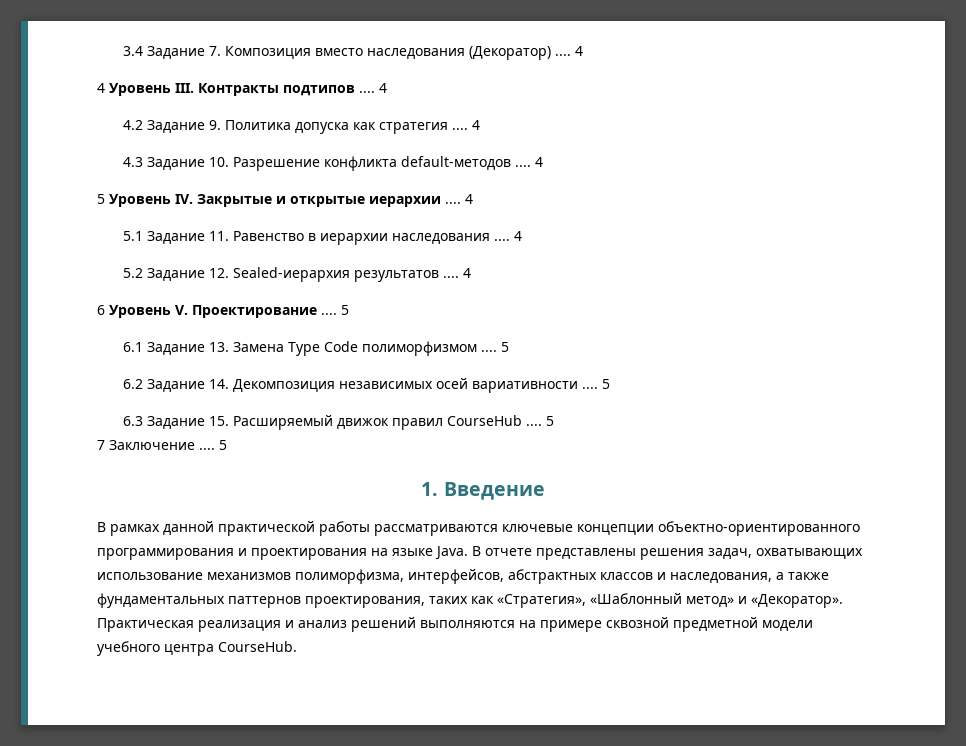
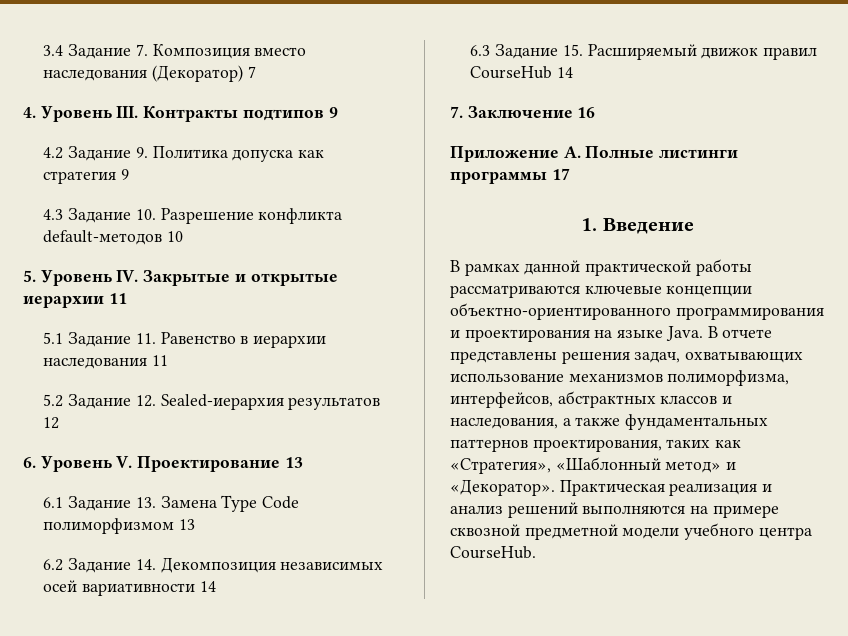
[554,46,583,56] [97,83,105,93] .... 4 // 4 -> [247,66,256,78] [23,107,36,118] 7 // 4.
[359,83,387,93] .... 4 -> [328,107,338,118] 9
[451,120,480,130] .... 4 -> [121,169,130,180] 9
[514,157,543,167] [97,194,105,204] .... 4 // 5 -> [167,231,184,242] [23,270,36,282] 10 // 5.
[445,194,473,204] .... 4 -> [108,293,127,304] 11
[493,231,522,241] .... 4 -> [152,355,169,366] 11
[442,268,471,278] [97,305,105,315] .... 4 // 6 -> [43,417,60,429] [23,457,36,468] 12 // 6.
[321,305,349,315] .... 5 -> [284,457,303,468] 13
[480,342,509,352] .... 5 -> [179,519,196,530] 13
[581,379,610,389] .... 5 -> [199,581,216,592] 14
[525,416,554,426] [97,440,227,450] .... 5 // 7 Заключение .... 5 -> [557,67,574,78] [450,106,596,118] [450,146,739,162] [450,168,570,184] 14 // 7. Заключение 16 // Приложение А. Полные листинги программы 17

